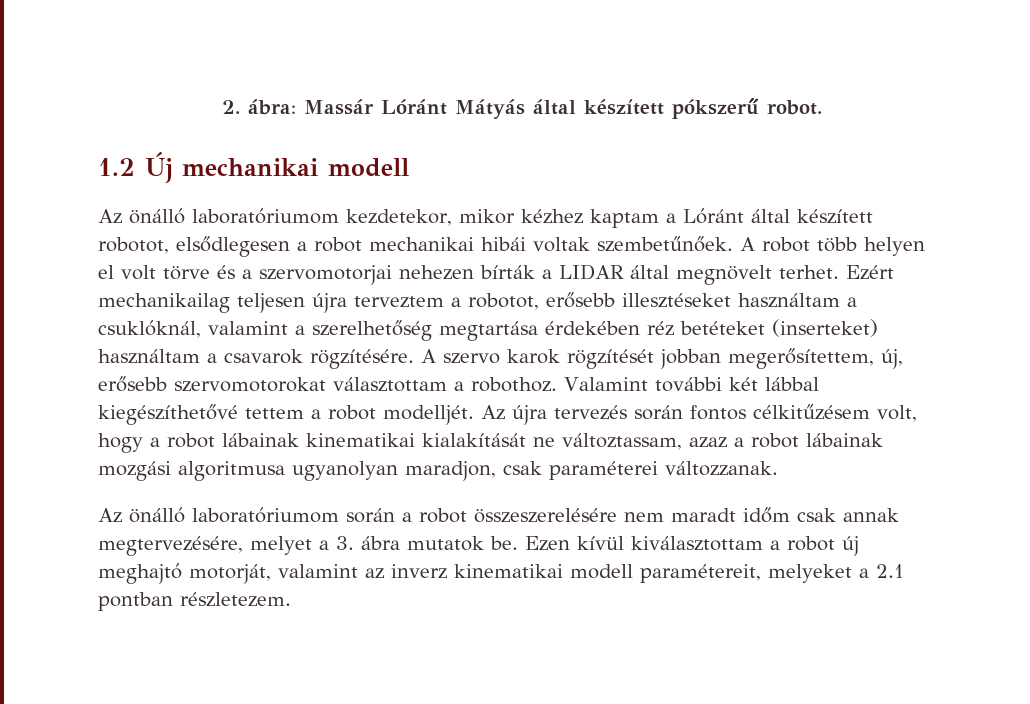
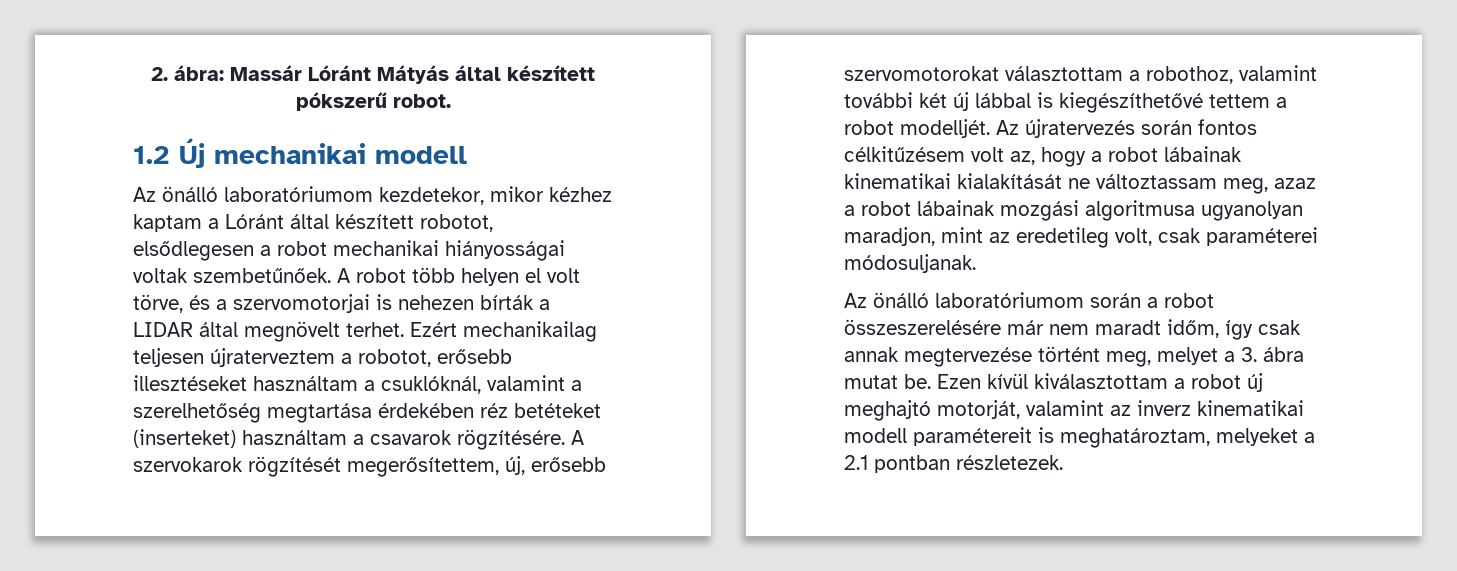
[481,237,526,251] hibái -> [445,240,565,261] hiányosságai
[163,266,210,280] törve -> [133,294,183,313] törve,
(392, 275) none -> [376,294,392,310] is
[312,293,444,313] újra terveztem -> [210,348,335,367] újraterveztem
[443,349,721,369] szervo karok rögzítését jobban -> [133,456,341,477] szervokarok rögzítését
[471,377,819,392] robothoz. Valamint további két lábbal -> [1146,65,1317,84] [844,92,1053,111] robothoz, valamint további két új lábbal is
[512,405,627,425] újra tervezés -> [1025,119,1135,138] újratervezés
[877,405,917,422] volt, -> [971,147,1035,165] volt az,
[562,433,682,450] változtassam, -> [1096,174,1268,194] változtassam meg,
(496, 471) none -> [941,227,1152,248] mint az eredetileg volt,
[665,461,778,476] változzanak. -> [844,254,976,273] módosuljanak.
(617, 515) none -> [1007,320,1044,335] már
[743,507,899,523] [98,536,243,556] időm csak annak megtervezésére, -> [1167,319,1301,340] [844,346,1151,367] időm, így csak annak megtervezése történt meg,
[407,536,484,551] mutatok -> [844,375,898,389] mutat
[640,564,761,583] paramétereit, -> [913,427,1210,448] paramétereit is meghatároztam,
[180,592,291,607] részletezem. -> [956,455,1063,470] részletezek.

